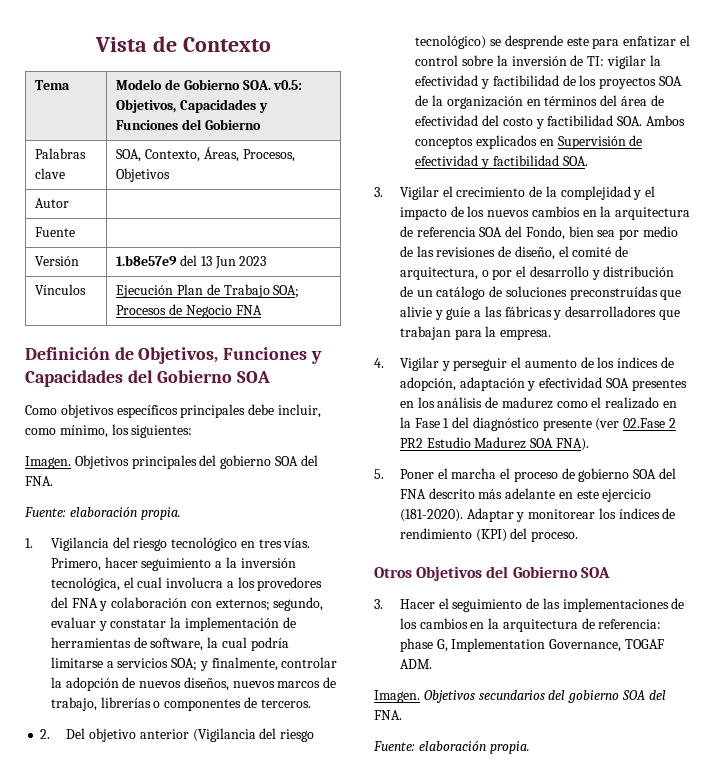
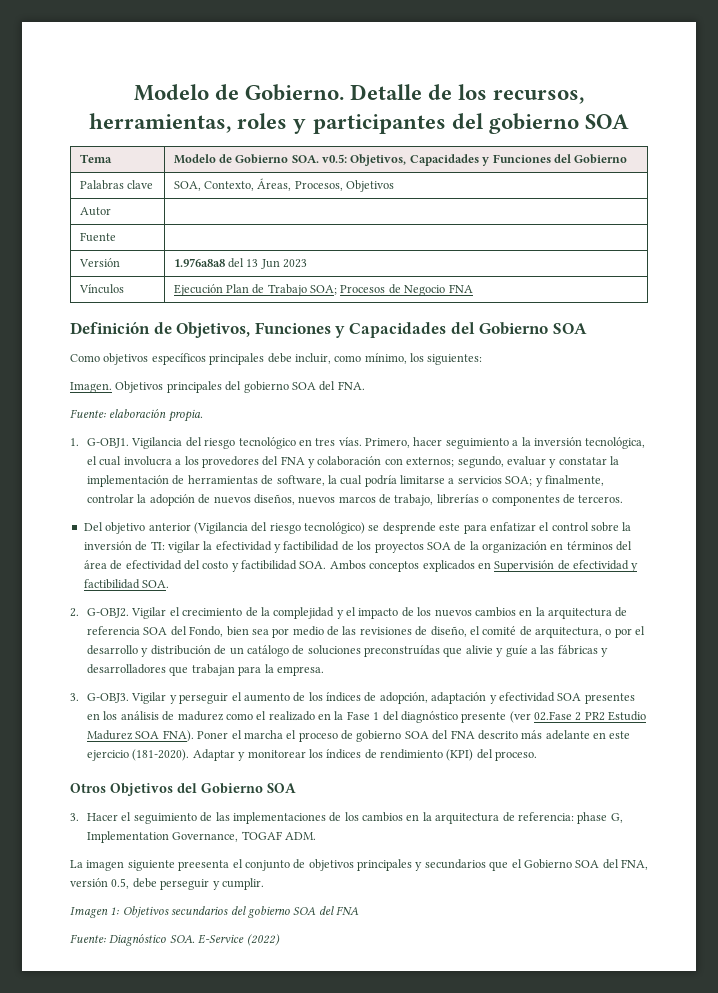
[95,36,271,52] Vista de Contexto -> [133,84,585,104] [89,113,629,134] Modelo de Gobierno. Detalle de los recursos, herramientas, roles y participantes del gobierno SOA
[116,255,178,266] 1.b8e57e9 -> [173,258,225,267] 1.976a8a8
(33, 543) none -> [87,438,130,448] G-OBJ1.
[40,729,51,739] 2. -> (624, 499) none
[374,187,383,197] 3. -> [70,608,130,618] 2. G-OBJ2.
[374,358,384,368] 4. -> [70,693,130,703] 3. G-OBJ3.
[374,469,384,479] // 5. -> (194, 736) none
[374,690,420,703] Imagen. -> [70,859,648,871] [70,878,264,890] [70,907,120,918] La imagen siguiente preesenta el conjunto de objetivos principales y secundarios que el Gobierno SOA del FNA, versión 0.5, debe perseguir y cumplir. // Imagen 1:
[374,710,402,720] [373,741,530,754] FNA. // Fuente: elaboración propia. -> [336,906,359,915] [70,934,280,946] FNA // Fuente: Diagnóstico SOA. E-Service (2022)

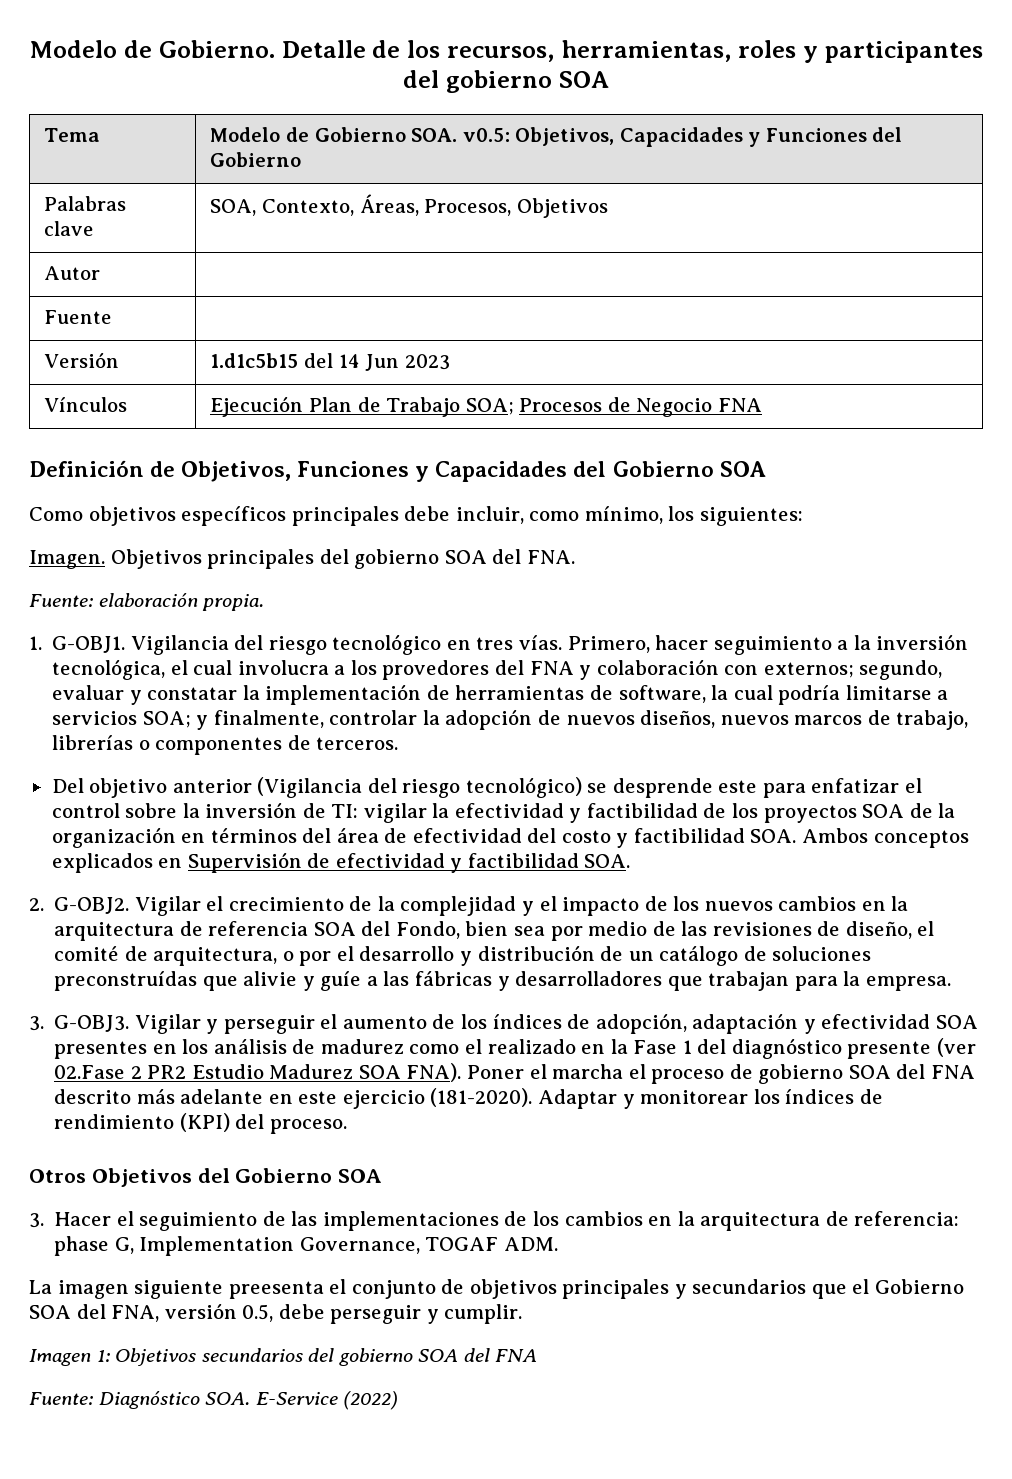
[173,258,259,268] 1.976a8a8 del 13 -> [210,353,360,368] 1.d1c5b15 del 14

